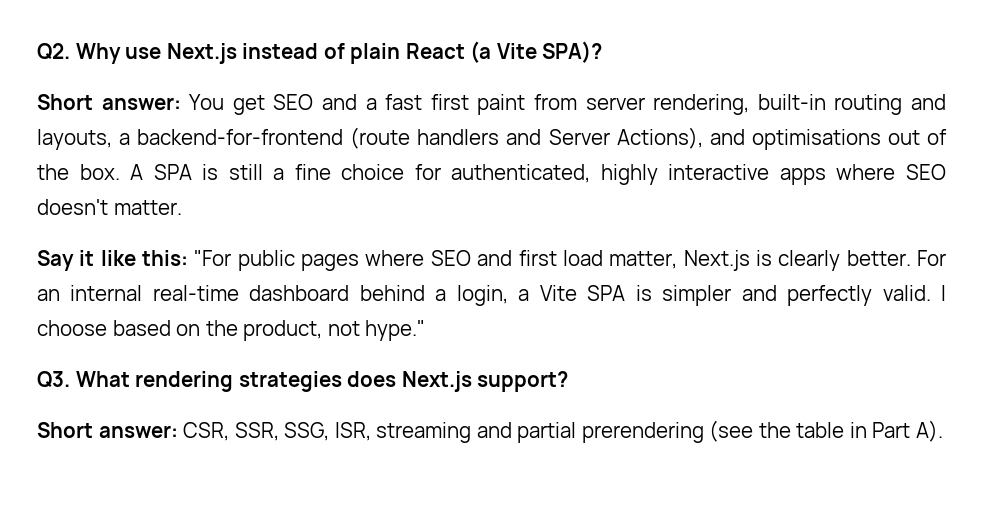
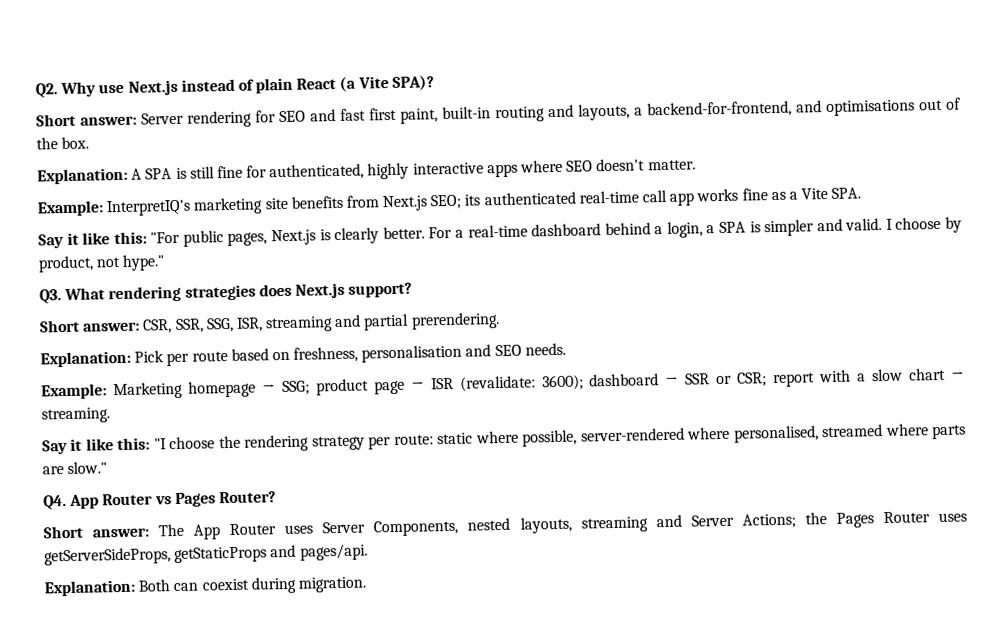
[189,94,377,115] You get SEO and a -> [141,109,336,128] Server rendering for SEO and
[477,94,750,115] paint from server rendering, -> [400,108,438,124] paint,
[137,127,703,149] backend-for-frontend (route handlers and Server Actions), -> [647,100,792,119] backend-for-frontend,
(120, 172) none -> [37,167,128,185] // Explanation:
[273,164,405,180] a fine choice -> [216,165,243,179] fine
(182, 207) none -> [37,187,862,217] // Example: InterpretIQ's marketing site benefits from Next.js SEO; its authenticated real-time call app works fine as a Vite SPA.
[301,250,678,271] pages where SEO and first load matter, -> [227,232,268,247] pages,
[37,285,143,301] an internal -> [454,229,464,238] a
[539,285,577,301] Vite -> (716, 229) none
[787,285,873,306] perfectly -> (843, 225) none
[112,320,238,336] based on the -> [945,216,963,233] by
[581,420,944,443] prerendering (see the table in Part A). -> [410,312,500,330] [40,342,566,368] [41,367,966,400] [41,407,110,424] [42,423,967,455] [42,461,108,475] [43,491,276,510] [43,511,967,540] [44,543,368,566] [44,576,366,597] prerendering. // Explanation: Pick per route based on freshness, personalisation and SEO needs. // Example: Marketing homepage → SSG; product page → ISR (revalidate: 3600); dashboard → SSR or CSR; report with a slow chart → streaming. // Say it like this: "I choose the rendering strategy per route: static where possible, server-rendered where personalised, streamed where parts are slow." // Q4. App Router vs Pages Router? // Short answer: The App Router uses Server Components, nested layouts, streaming and Server Actions; the Pages Router uses getServerSideProps, getStaticProps and pages/api. // Explanation: Both can coexist during migration.

